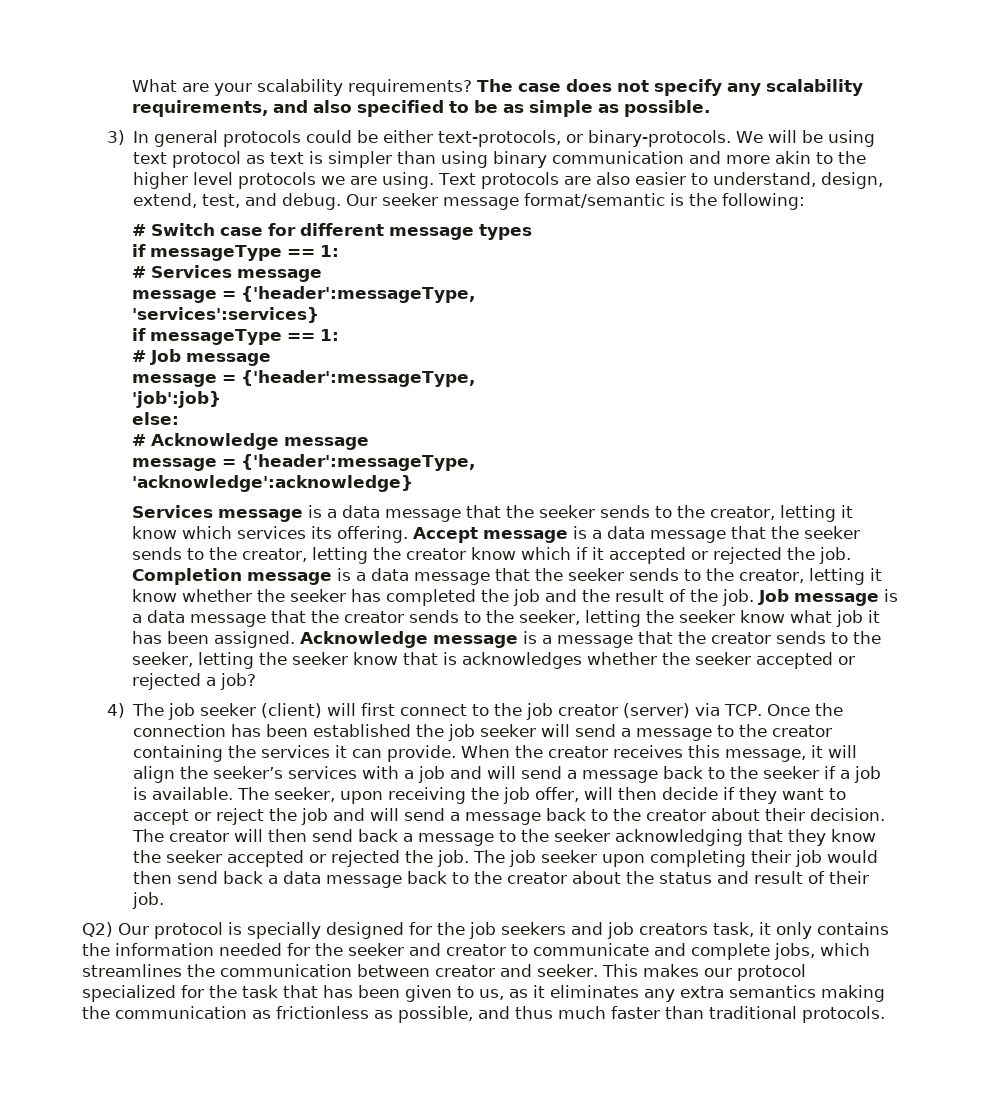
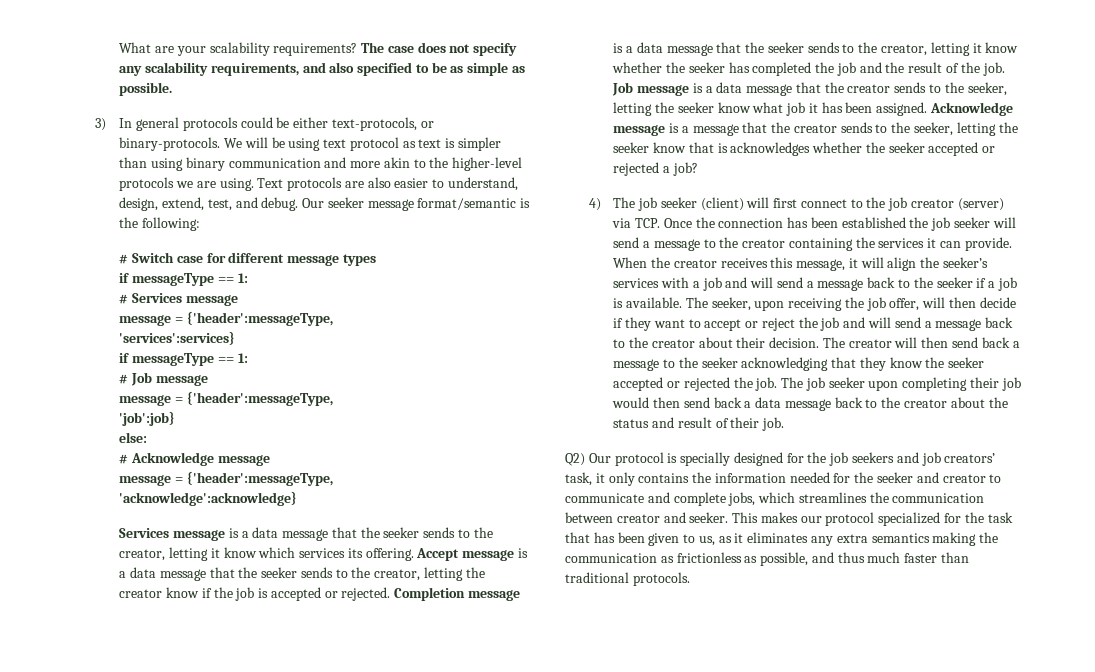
[133,172,234,189] higher level -> [452,157,523,171] higher-level
[520,547,851,564] which if it accepted or rejected the job. -> [201,587,391,601] if the job is accepted or rejected.
[639,923,708,935] creators -> [944,453,996,463] creators’

